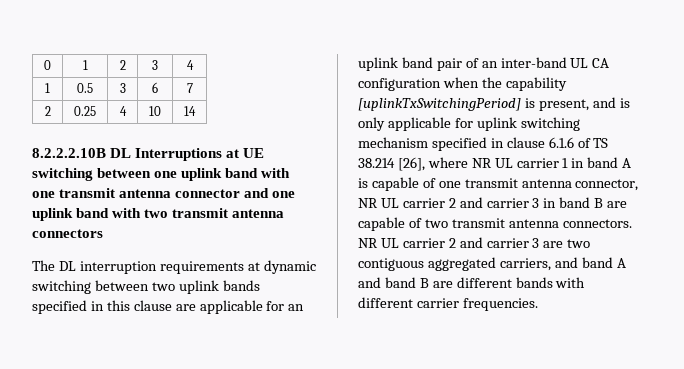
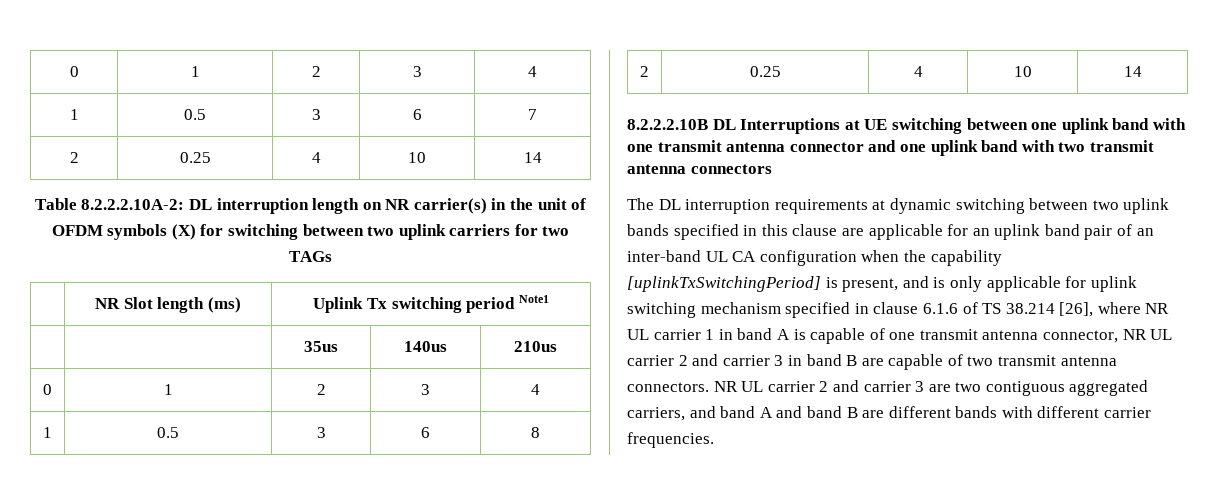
(196, 111) none -> [34,198,587,214] [51,224,570,240] [289,251,332,262] [95,297,241,313] [313,295,549,313] [304,341,338,352] [404,341,447,352] [514,341,557,352] [43,384,52,395] [163,384,173,395] [316,384,326,395] [421,384,430,395] [531,384,540,395] [43,427,52,438] [157,427,179,438] [316,427,326,438] [421,427,430,438] [531,427,540,438] [640,66,649,77] [749,66,781,77] [913,66,923,77] [1013,66,1032,77] [1123,66,1142,77] // Table 8.2.2.2.10A-2: DL interruption length on NR carrier(s) in the unit of OFDM symbols (X) for switching between two uplink carriers for two TAGs // | NR Slot length (ms) | Uplink Tx switching period Note1 // | | 35us | 140us | 210us // 0 | 1 | 2 | 3 | 4 // 1 | 0.5 | 3 | 6 | 8 // 2 | 0.25 | 4 | 10 | 14

